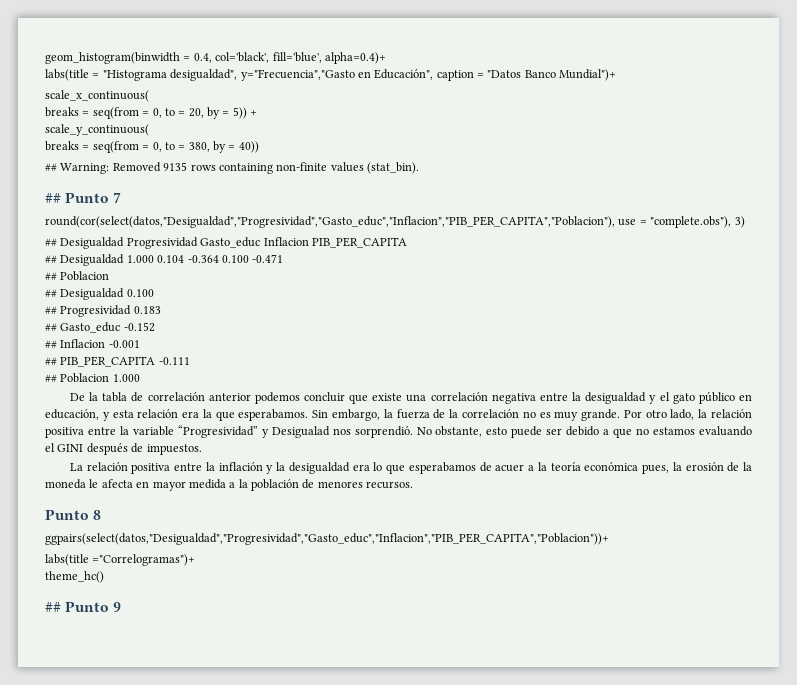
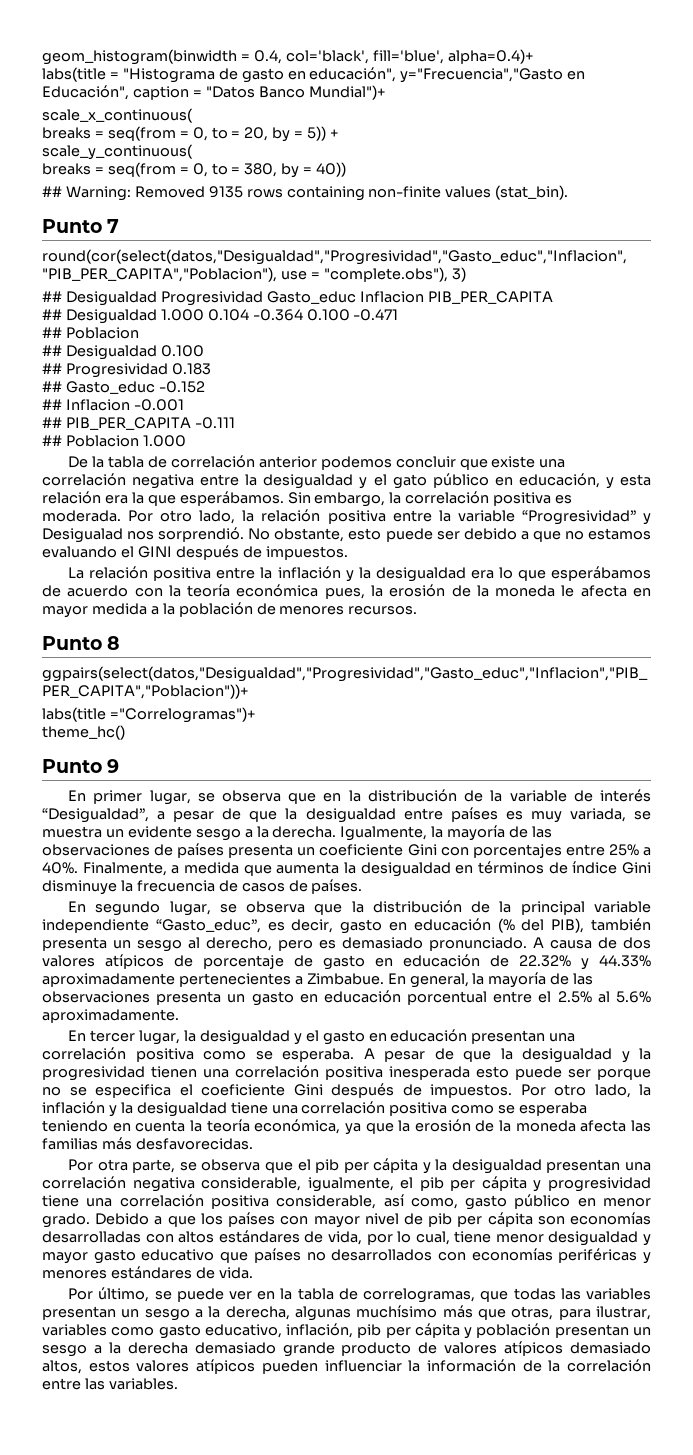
[170,69,238,81] desigualdad", -> [218,67,397,83] de gasto en educación",
[45,193,61,203] ## -> (569, 192) none
[238,409,309,421] esperabamos. -> [179,491,284,506] esperábamos.
[396,409,621,421] fuerza de la correlación no es muy grande. -> [405,491,573,506] [42,510,121,522] correlación positiva es moderada.
[408,462,535,474] esperabamos de acuer a -> [550,566,651,581] [42,585,163,597] esperábamos de acuerdo con
[45,602,61,612] ## -> (125, 732) none
(122, 607) none -> [68,789,651,805] [42,807,651,823] [42,825,553,841] [42,843,651,858] [42,861,651,877] [42,879,363,895] [68,900,651,916] [42,918,651,934] [42,937,651,952] [42,954,651,970] [42,972,594,988] [42,990,651,1006] [42,1009,179,1023] [68,1029,576,1045] [42,1047,651,1063] [42,1065,651,1081] [42,1083,651,1098] [42,1101,588,1117] [42,1119,652,1135] [42,1137,253,1150] [68,1158,651,1174] [42,1176,651,1192] [42,1194,651,1210] [42,1212,652,1228] [42,1230,651,1246] [42,1248,651,1264] [42,1266,253,1279] [68,1287,651,1303] [42,1305,651,1321] [42,1323,651,1339] [42,1341,651,1357] [42,1359,651,1374] [42,1378,178,1390] // En primer lugar, se observa que en la distribución de la variable de interés “Desigualdad”, a pesar de que la desigualdad entre países es muy variada, se muestra un evidente sesgo a la derecha. Igualmente, la mayoría de las observaciones de países presenta un coeficiente Gini con porcentajes entre 25% a 40%. Finalmente, a medida que aumenta la desigualdad en términos de índice Gini disminuye la frecuencia de casos de países. // En segundo lugar, se observa que la distribución de la principal variable independiente “Gasto_educ”, es decir, gasto en educación (% del PIB), también presenta un sesgo al derecho, pero es demasiado pronunciado. A causa de dos valores atípicos de porcentaje de gasto en educación de 22.32% y 44.33% aproximadamente pertenecientes a Zimbabue. En general, la mayoría de las observaciones presenta un gasto en educación porcentual entre el 2.5% al 5.6% aproximadamente. // En tercer lugar, la desigualdad y el gasto en educación presentan una correlación positiva como se esperaba. A pesar de que la desigualdad y la progresividad tienen una correlación positiva inesperada esto puede ser porque no se especifica el coeficiente Gini después de impuestos. Por otro lado, la inflación y la desigualdad tiene una correlación positiva como se esperaba teniendo en cuenta la teoría económica, ya que la erosión de la moneda afecta las familias más desfavorecidas. // Por otra parte, se observa que el pib per cápita y la desigualdad presentan una correlación negativa considerable, igualmente, el pib per cápita y progresividad tiene una correlación positiva considerable, así como, gasto público en menor grado. Debido a que los países con mayor nivel de pib per cápita son economías desarrolladas con altos estándares de vida, por lo cual, tiene menor desigualdad y mayor gasto educativo que países no desarrollados con economías periféricas y menores estándares de vida. // Por último, se puede ver en la tabla de correlogramas, que todas las variables presentan un sesgo a la derecha, algunas muchísimo más que otras, para ilustrar, variables como gasto educativo, inflación, pib per cápita y población presentan un sesgo a la derecha demasiado grande producto de valores atípicos demasiado altos, estos valores atípicos pueden influenciar la información de la correlación entre las variables.

